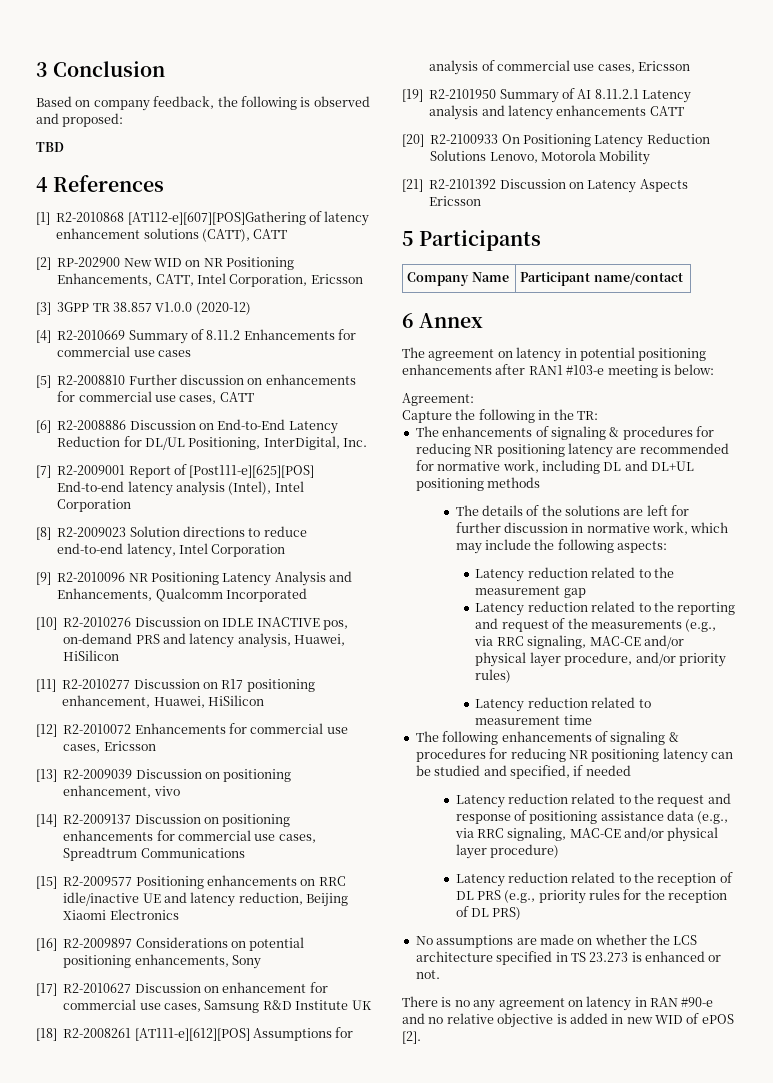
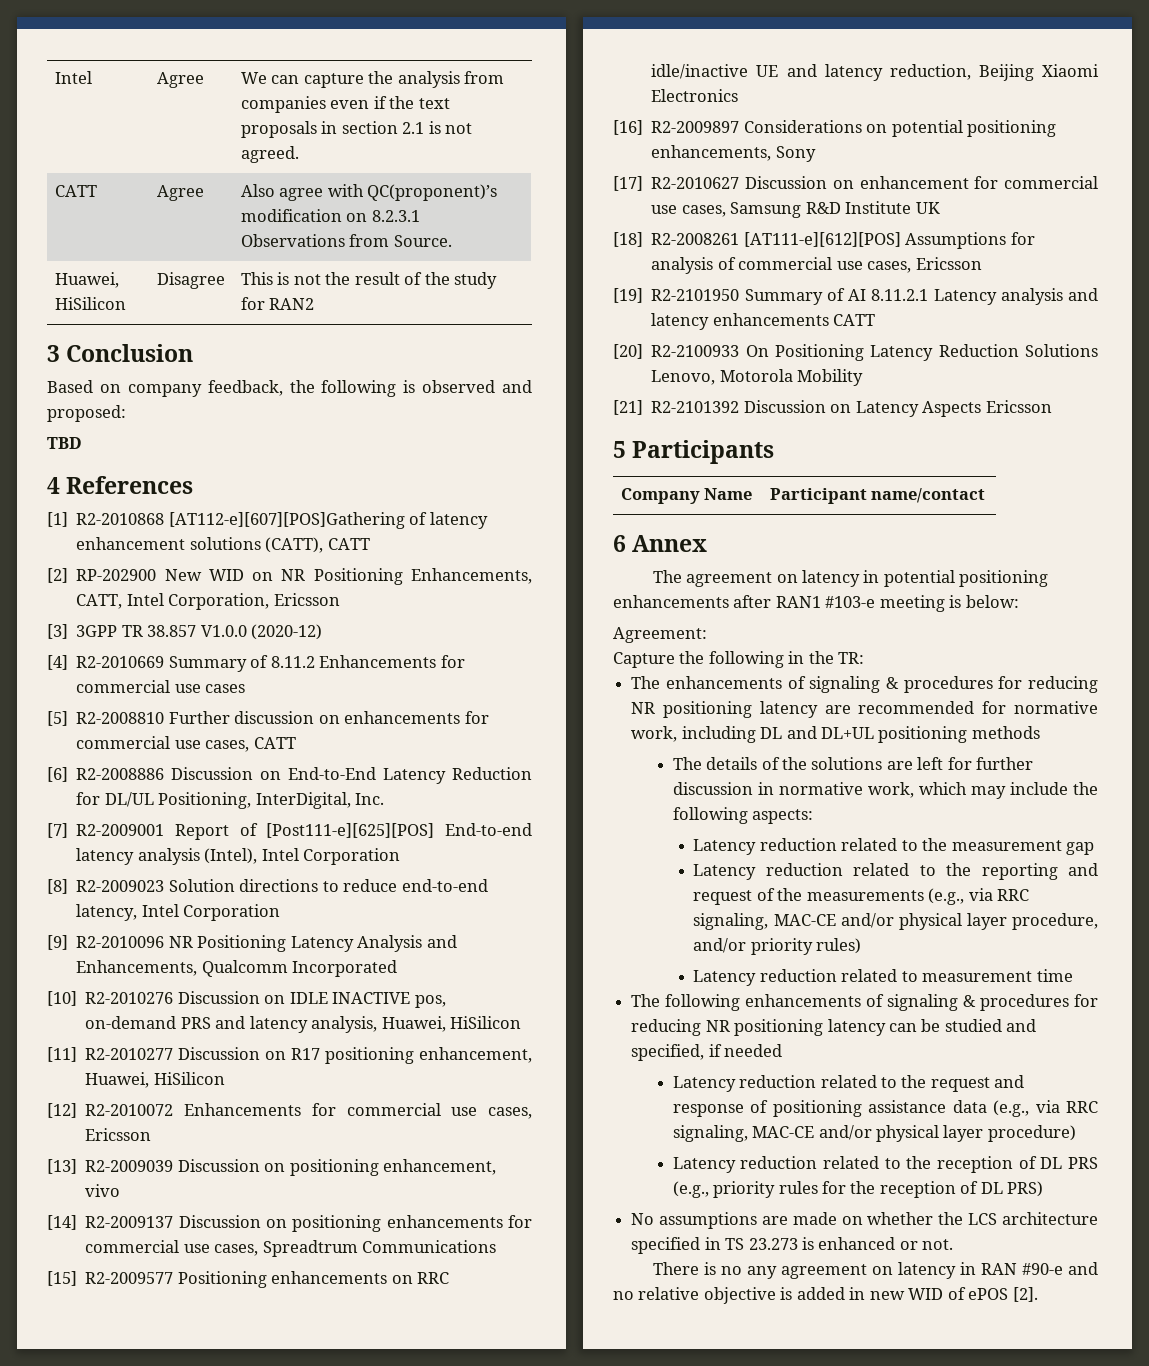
(36, 69) none -> [54,71,92,84] [156,72,204,88] [240,71,505,88] [240,96,450,113] [240,121,473,138] [240,146,299,163] [54,185,97,197] [156,185,204,201] [240,184,498,201] [240,209,420,222] [240,234,452,247] [54,272,119,288] [54,297,126,310] [156,272,225,289] [240,272,497,289] [240,297,315,310] Intel | Agree | We can capture the analysis from companies even if the text proposals in section 2.1 is not agreed. // CATT | Agree | Also agree with QC(proponent)’s modification on 8.2.3.1 Observations from Source. // Huawei, HiSilicon | Disagree | This is not the result of the study for RAN2 //

